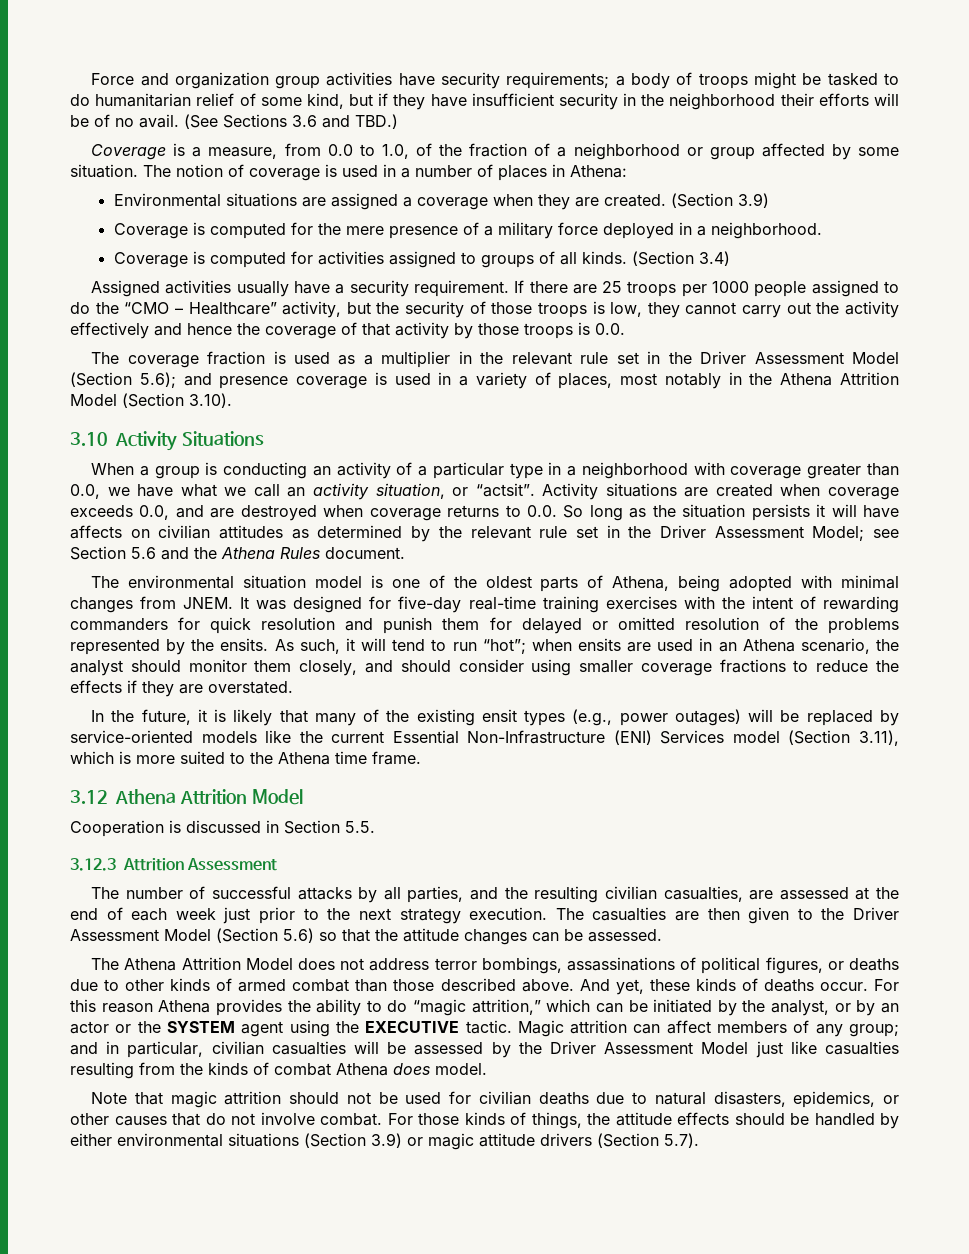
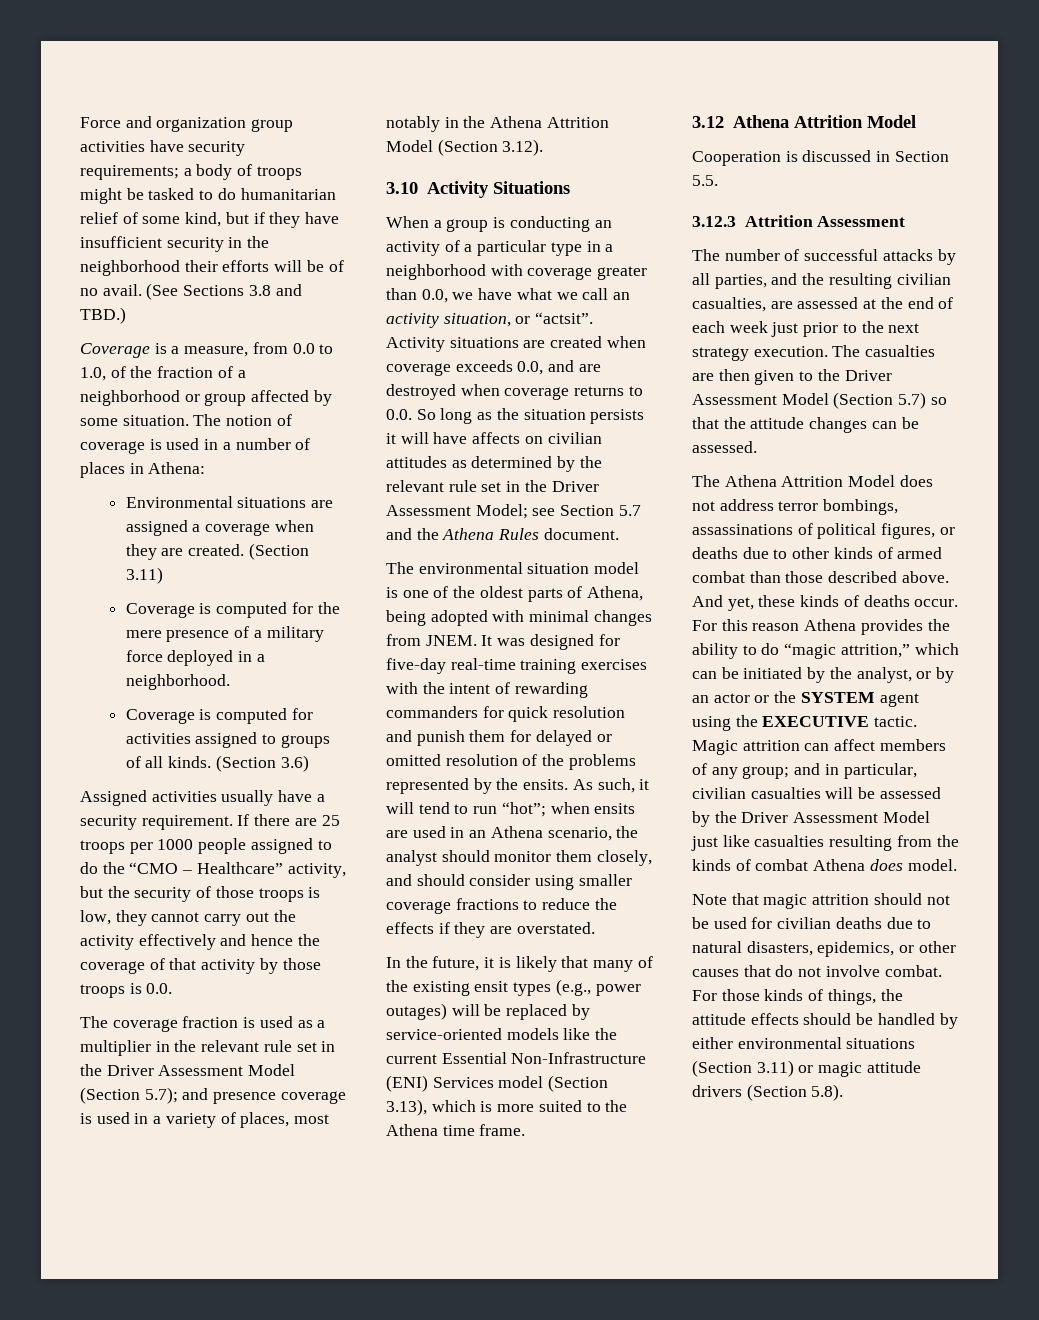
[292,115,317,127] 3.6 -> [248,285,271,296] 3.8
[737,193,769,208] 3.9) -> [125,567,163,584] 3.11)
[698,251,730,266] 3.4) -> [280,755,309,772] 3.6)
[139,372,176,388] 5.6); -> [144,1087,178,1104] 5.7);
[189,393,232,408] 3.10). -> [502,139,544,156] 3.12).
[131,547,156,559] 5.6 -> [618,505,641,516] 5.7
[858,730,899,746] 3.11), -> [386,1099,427,1116] 3.13),
[283,928,314,943] 5.6) -> [898,392,927,409] 5.7)
[371,1133,402,1148] 3.9) -> [756,1060,794,1077] 3.11)
[664,1133,699,1148] 5.7). -> [811,1084,844,1101] 5.8).

